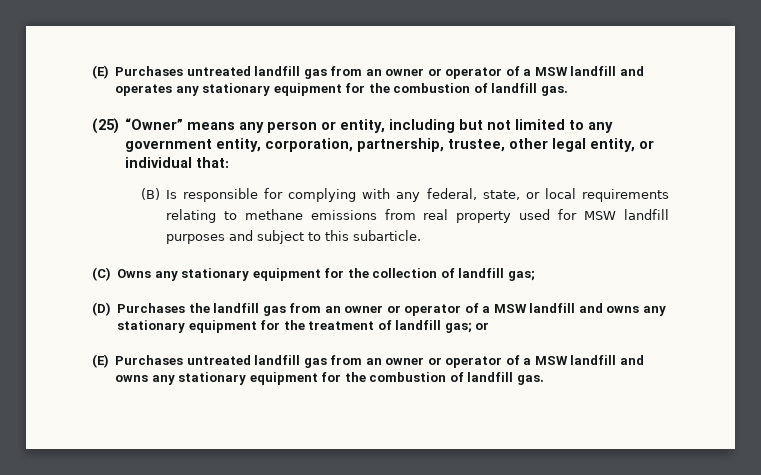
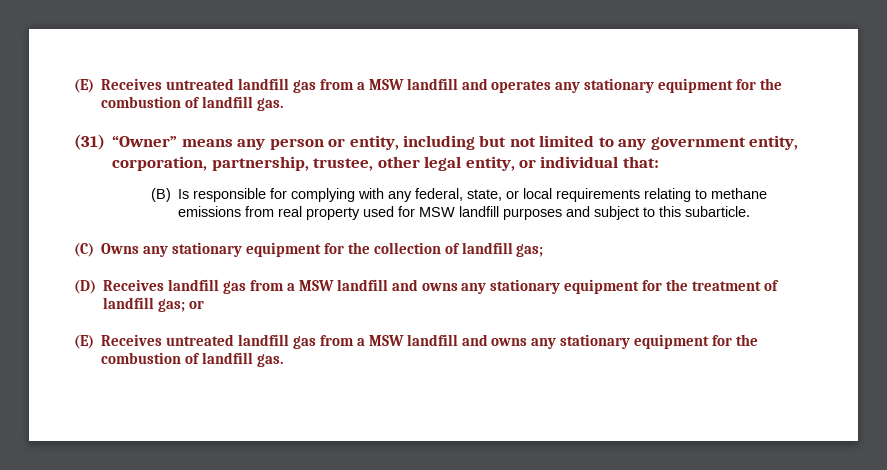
[92,65,520,79] (E) Purchases untreated landfill gas from an owner or operator of -> [74,78,354,93] (E) Receives untreated landfill gas from
[92,118,119,134] (25) -> [74,134,105,150] (31)
[117,303,479,316] Purchases the landfill gas from an owner or operator of -> [103,279,284,294] Receives landfill gas from
[115,355,520,368] Purchases untreated landfill gas from an owner or operator of -> [101,334,354,349] Receives untreated landfill gas from

